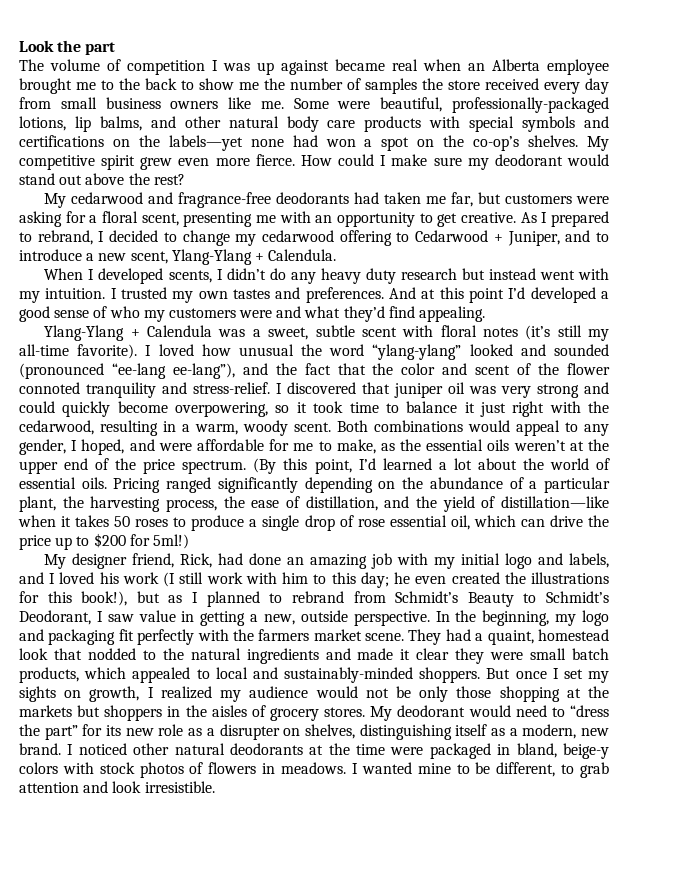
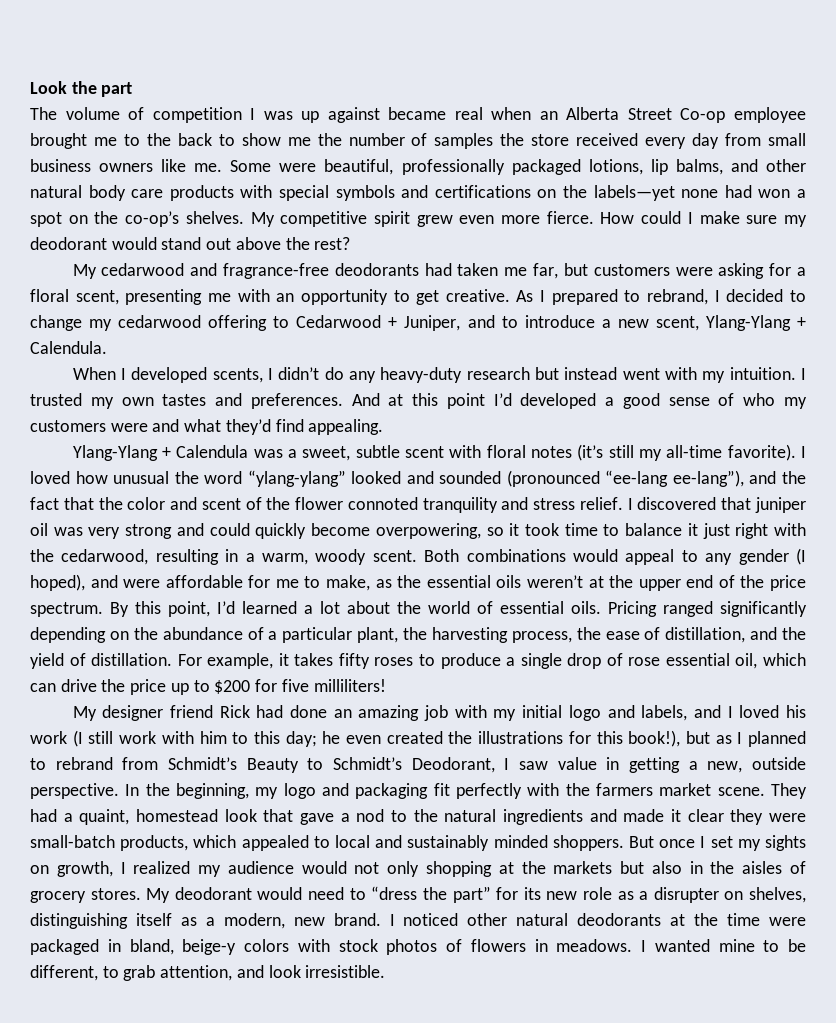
(540, 65) none -> [627,108,726,123] Street Co-op
[452,97,609,113] professionally-packaged -> [401,159,581,175] professionally packaged
[320,268,396,284] heavy duty -> [380,367,463,383] heavy-duty
[193,382,270,394] stress-relief. -> [533,497,623,510] stress relief.
[19,439,125,455] gender, I hoped, -> [738,548,806,565] [30,574,85,591] gender (I hoped),
[253,458,277,474] (By -> [110,602,129,617] By
[501,496,609,508] [18,515,56,527] distillation—like when -> [91,653,274,669] distillation. For example,
[114,516,131,527] 50 -> [338,653,370,669] fifty
[152,534,189,549] 5ml!) -> [281,679,386,692] five milliliters!
[132,553,213,568] friend, Rick, -> [169,705,250,718] friend Rick
[87,648,136,660] nodded -> [300,809,385,825] gave a nod
[530,648,610,660] small batch -> [30,835,115,848] small-batch
[284,667,413,683] sustainably-minded -> [407,835,548,851] sustainably minded
[395,686,492,702] be only those -> [387,861,420,877] only
[104,705,163,721] shoppers -> [651,861,682,874] also
[19,782,79,793] attention -> [160,965,233,981] attention,

